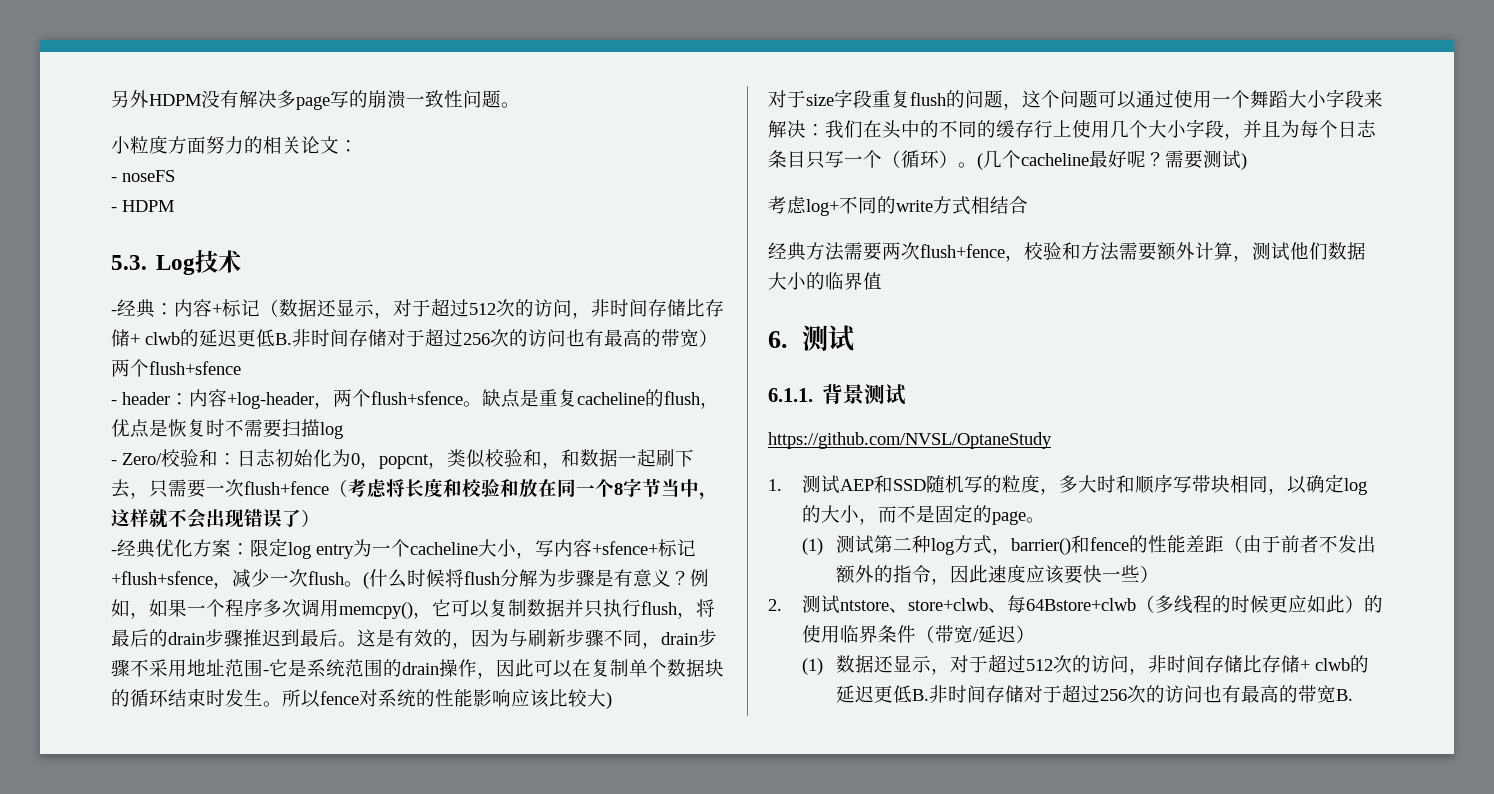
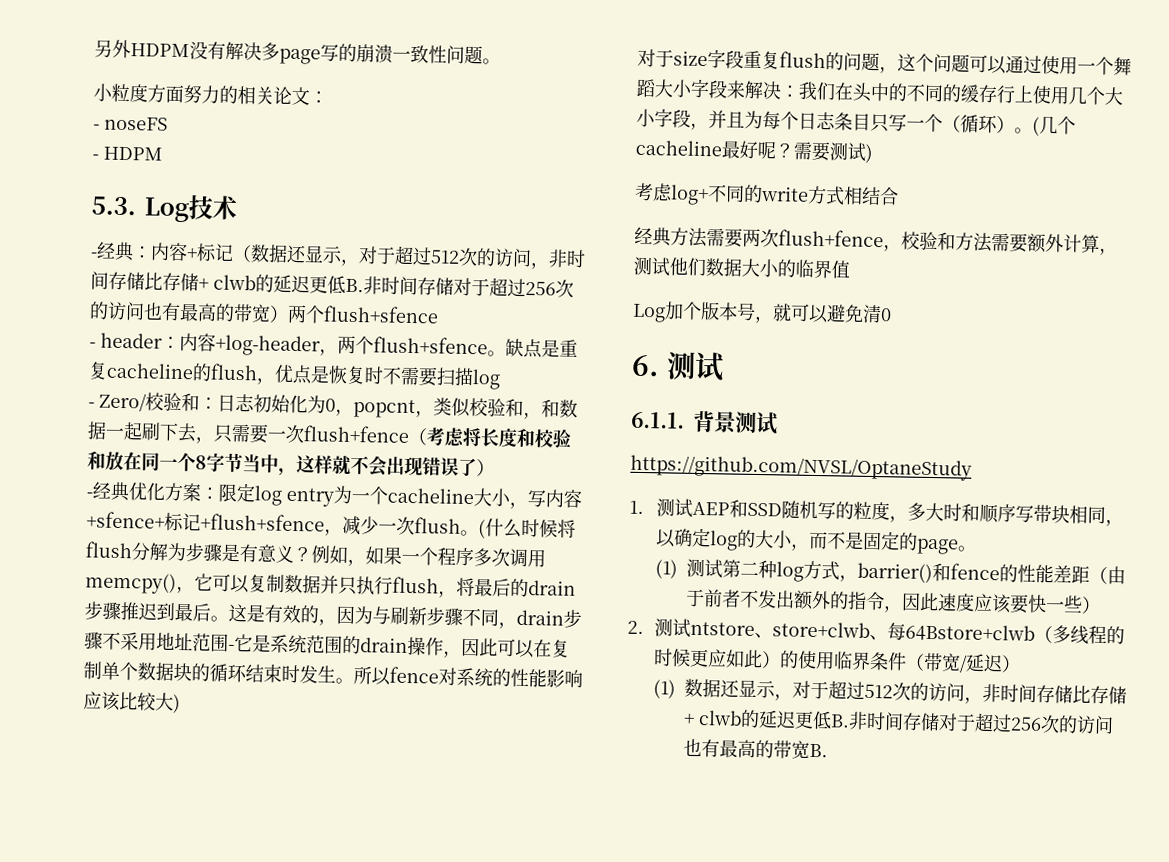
(882, 281) none -> [632,301,892,324] // Log加个版本号，就可以避免清0

